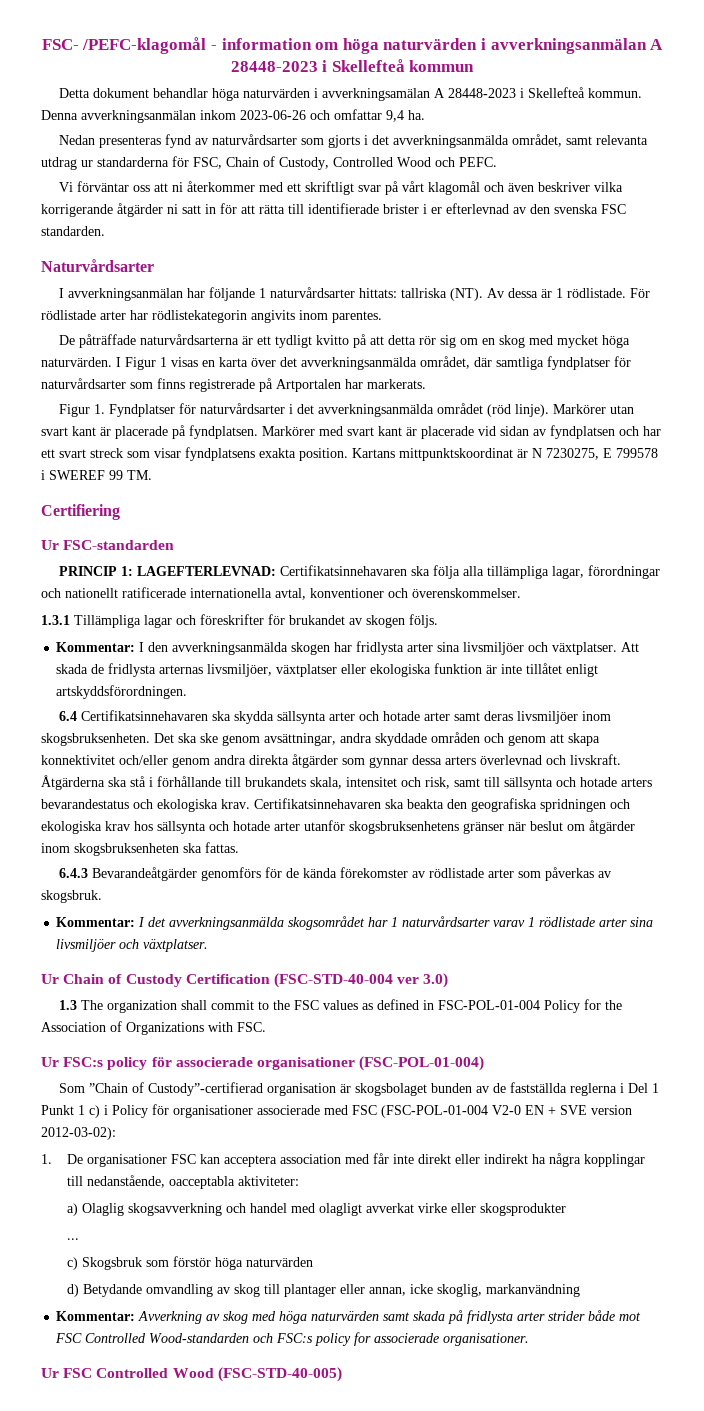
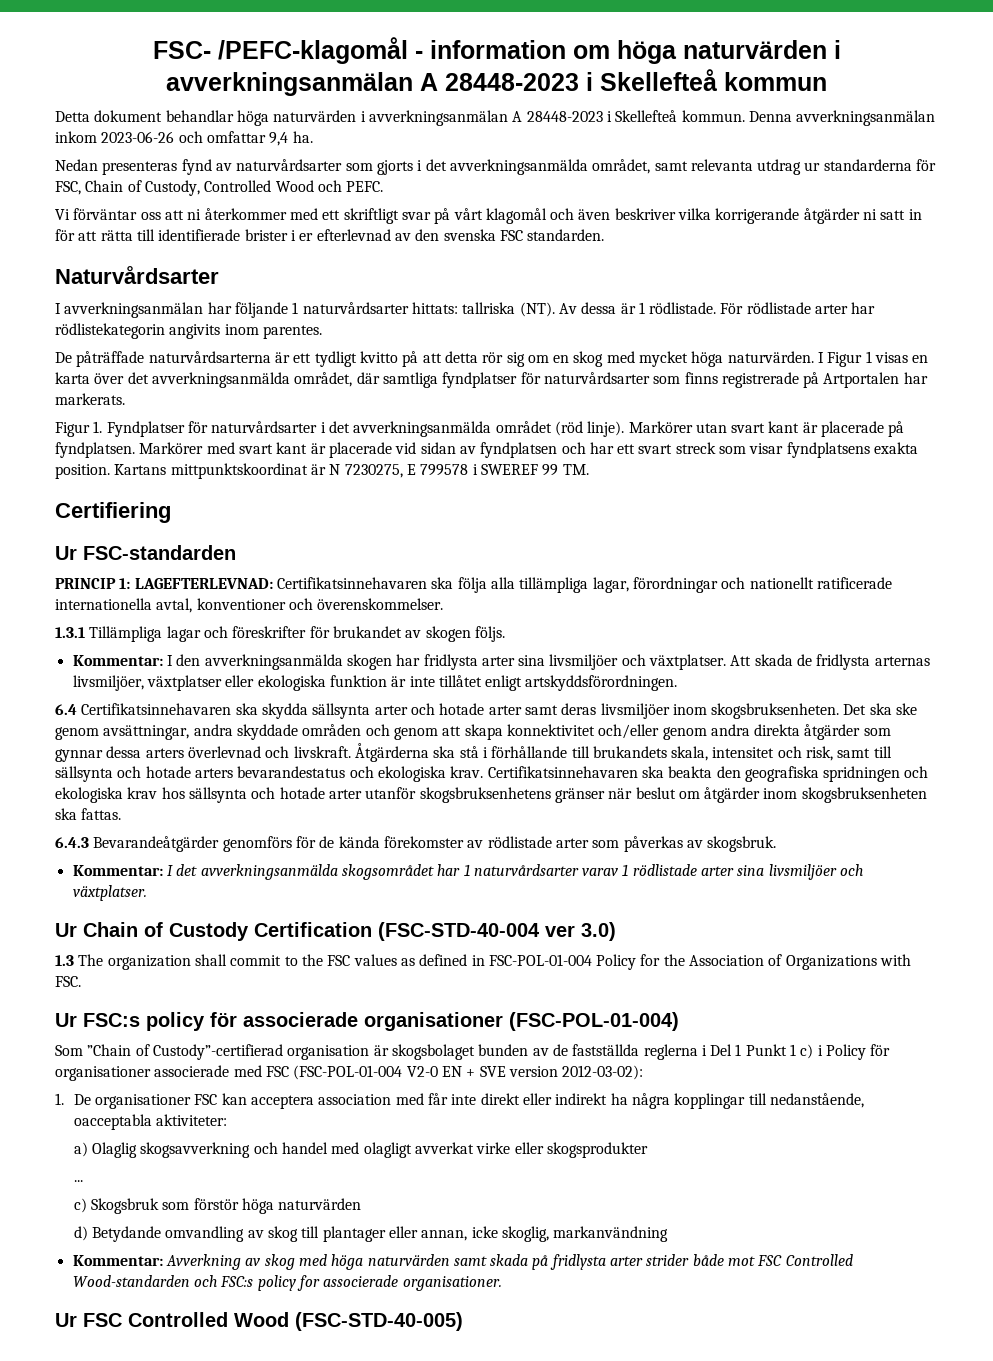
[322,88,431,101] avverkningsamälan -> [368,110,508,126] avverkningsanmälan

